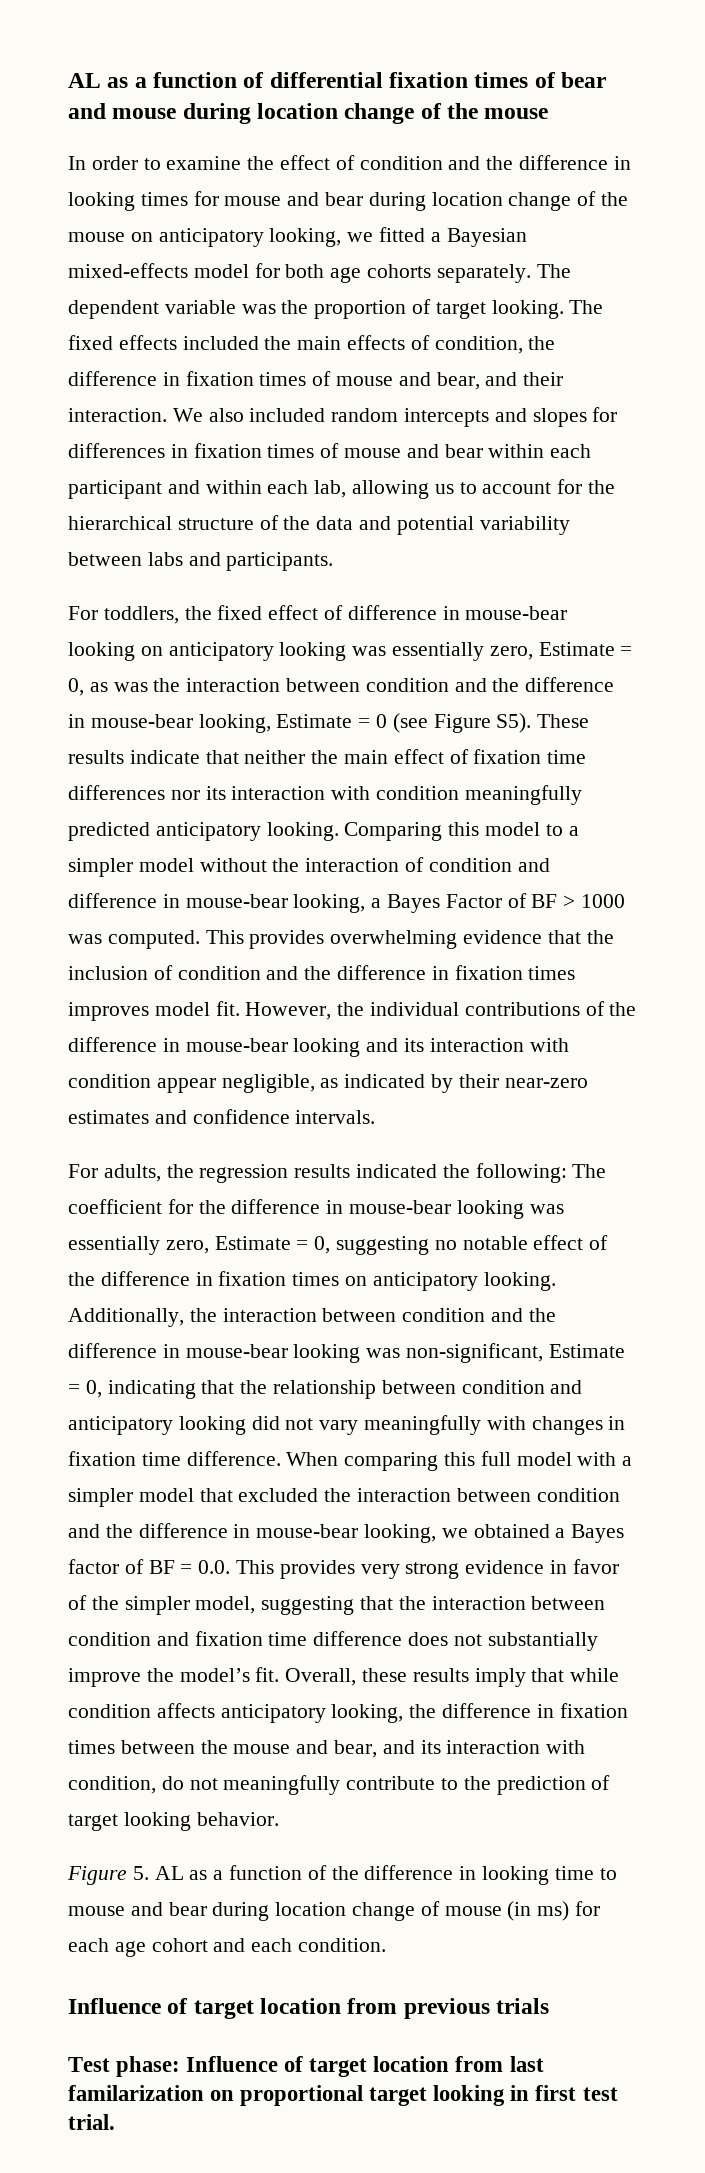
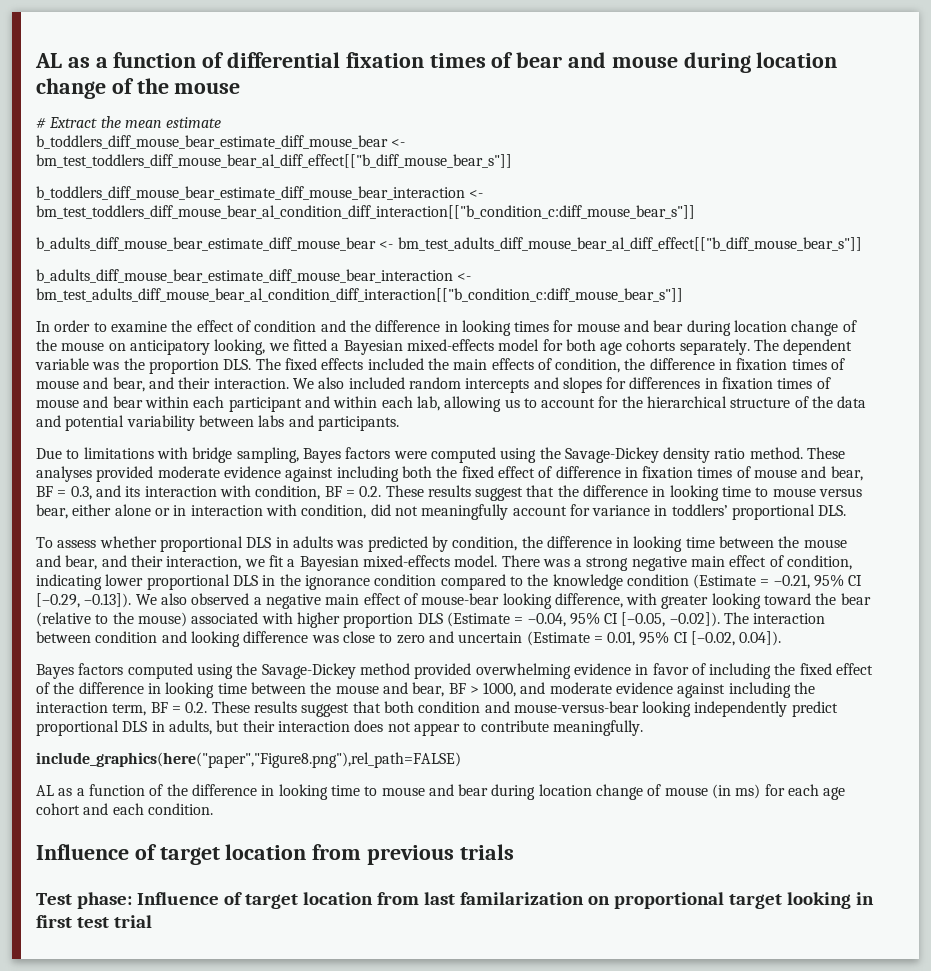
(549, 113) none -> [36,116,222,128] [36,135,406,149] [36,154,512,168] [36,186,484,200] [36,205,695,219] [36,237,862,251] [36,269,472,283] [36,288,683,302] // # Extract the mean estimate // b_toddlers_diff_mouse_bear_estimate_diff_mouse_bear <- bm_test_toddlers_diff_mouse_bear_al_diff_effect[["b_diff_mouse_bear_s"]] // b_toddlers_diff_mouse_bear_estimate_diff_mouse_bear_interaction <- bm_test_toddlers_diff_mouse_bear_al_condition_diff_interaction[["b_condition_c:diff_mouse_bear_s"]] // b_adults_diff_mouse_bear_estimate_diff_mouse_bear <- bm_test_adults_diff_mouse_bear_al_diff_effect[["b_diff_mouse_bear_s"]] // b_adults_diff_mouse_bear_estimate_diff_mouse_bear_interaction <- bm_test_adults_diff_mouse_bear_al_condition_diff_interaction[["b_condition_c:diff_mouse_bear_s"]]
[412,299,564,319] of target looking. -> [223,359,252,370] DLS.
[68,606,179,624] For toddlers, -> [36,447,846,463] [36,466,432,482] Due to limitations with bridge sampling, Bayes factors were computed using the Savage-Dickey density ratio method. These analyses provided moderate evidence against including both
[465,606,568,620] [68,642,633,661] [68,677,615,696] [68,713,590,733] [68,749,587,764] [68,785,582,805] [68,822,579,841] [68,857,550,877] [68,893,626,913] [68,930,614,949] [68,965,576,980] [68,1001,637,1021] [68,1037,569,1057] [68,1074,588,1093] [68,1109,376,1124] [68,1163,607,1183] [68,1199,564,1219] [68,1235,609,1255] [68,1271,556,1291] [68,1308,556,1327] [68,1343,625,1363] [68,1380,583,1399] [68,1415,626,1435] [68,1451,633,1471] [68,1488,620,1507] [68,1523,625,1543] [68,1559,619,1579] [68,1595,606,1615] [68,1631,598,1651] [68,1667,620,1687] [68,1703,628,1723] [68,1740,115,1754] mouse-bear looking on anticipatory looking was essentially zero, Estimate = 0, as was the interaction between condition and the difference in mouse-bear looking, Estimate = 0 (see Figure S5). These results indicate that neither the main effect of fixation time differences nor its interaction with condition meaningfully predicted anticipatory looking. Comparing this model to a simpler model without the interaction of condition and difference in mouse-bear looking, a Bayes Factor of BF > 1000 was computed. This provides overwhelming evidence that the inclusion of condition and the difference in fixation times improves model fit. However, the individual contributions of the difference in mouse-bear looking and its interaction with condition appear negligible, as indicated by their near-zero estimates and confidence intervals. // For adults, the regression results indicated the following: The coefficient for the difference in mouse-bear looking was essentially zero, Estimate = 0, suggesting no notable effect of the difference in fixation times on anticipatory looking. Additionally, the interaction between condition and the difference in mouse-bear looking was non-significant, Estimate = 0, indicating that the relationship between condition and anticipatory looking did not vary meaningfully with changes in fixation time difference. When comparing this full model with a simpler model that excluded the interaction between condition and the difference in mouse-bear looking, we obtained a Bayes factor of BF = 0.0. This provides very strong evidence in favor of the simpler model, suggesting that the interaction between condition and fixation time difference does not substantially improve the model’s fit. Overall, these results imply that while condition affects anticipatory looking, the difference in fixation times -> [642,466,863,481] [36,485,863,501] [36,504,847,520] [36,536,715,552] fixation times of mouse and bear, BF = 0.3, and its interaction with condition, BF = 0.2. These results suggest that the difference in looking time to mouse versus bear, either alone or in interaction with condition, did not meaningfully account for variance in toddlers’ proportional DLS. // To assess whether proportional DLS in adults was predicted by condition, the difference in looking time
[420,1740,586,1754] [68,1775,611,1795] [68,1812,279,1831] [67,1866,149,1885] its interaction with condition, do not meaningfully contribute to the prediction of target looking behavior. // Figure 5. -> [130,555,853,571] [36,574,863,590] [36,593,871,609] [36,612,826,628] [36,631,782,647] [36,663,874,679] [36,682,816,698] [36,701,838,717] [36,720,643,736] [36,752,461,768] their interaction, we fit a Bayesian mixed-effects model. There was a strong negative main effect of condition, indicating lower proportional DLS in the ignorance condition compared to the knowledge condition (Estimate = –0.21, 95% CI [–0.29, –0.13]). We also observed a negative main effect of mouse-bear looking difference, with greater looking toward the bear (relative to the mouse) associated with higher proportion DLS (Estimate = –0.04, 95% CI [–0.05, –0.02]). The interaction between condition and looking difference was close to zero and uncertain (Estimate = 0.01, 95% CI [–0.02, 0.04]). // Bayes factors computed using the Savage-Dickey method provided overwhelming evidence in favor of including the fixed effect of the difference in looking time between the mouse and bear, BF > 1000, and moderate evidence against including the interaction term, BF = 0.2. These results suggest that both condition and mouse-versus-bear looking independently predict proportional DLS in adults, but their interaction does not appear to contribute meaningfully. // include_graphics(here("paper","Figure8.png"),rel_path=FALSE) //
[68,2114,115,2130] trial. -> [113,915,152,928] trial

